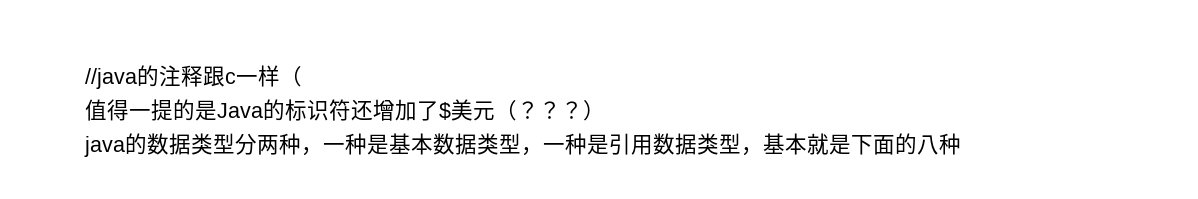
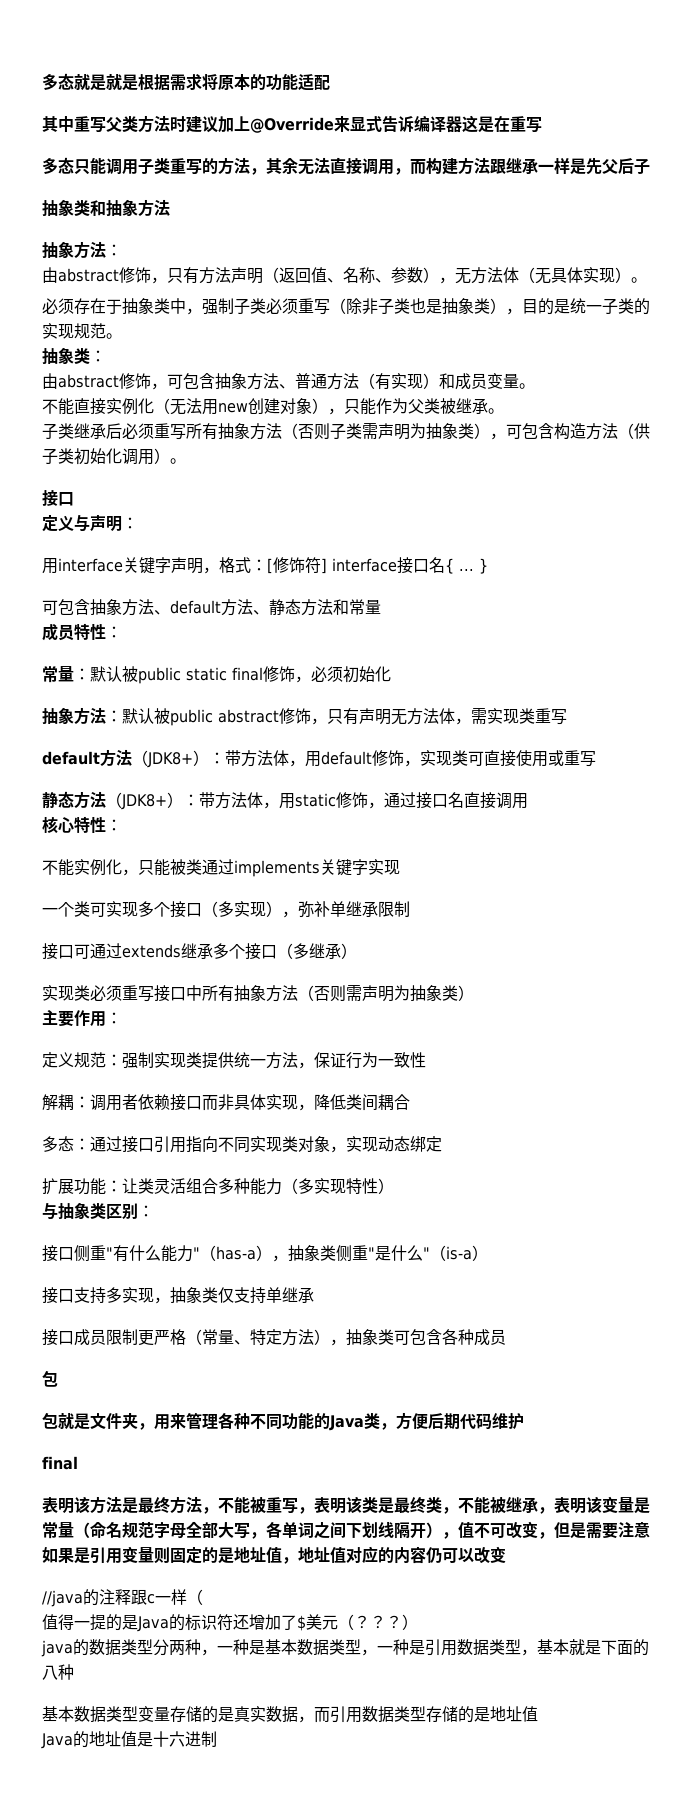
(85, 78) none -> [42,73,330,91] [42,115,542,133] [42,157,650,175] [42,199,170,217] [42,241,122,259] [42,267,647,284] [42,298,650,315] [42,323,122,339] [42,347,106,364] [42,373,535,390] [42,398,504,415] [42,423,650,440] [42,448,186,465] [42,490,74,506] [42,515,138,532] [42,557,488,574] [42,599,381,616] [42,623,122,641] [42,666,391,684] [42,707,567,726] [42,749,596,768] [42,791,528,810] [42,816,122,834] [42,859,400,877] [42,901,410,918] [42,943,357,960] [42,985,474,1002] [42,1009,122,1027] [42,1052,426,1069] [42,1094,410,1111] [42,1136,442,1153] [42,1178,394,1195] [42,1202,154,1220] [42,1245,488,1262] [42,1287,314,1304] [42,1329,506,1346] [42,1370,58,1387] [42,1412,524,1431] [42,1456,78,1470] [42,1496,650,1514] [42,1521,650,1539] [42,1546,506,1564] 多态就是就是根据需求将原本的功能适配 // 其中重写父类方法时建议加上@Override来显式告诉编译器这是在重写 // 多态只能调用子类重写的方法，其余无法直接调用，而构建方法跟继承一样是先父后子 // 抽象类和抽象方法 // 抽象方法： // 由abstract修饰，只有方法声明（返回值、名称、参数），无方法体（无具体实现）。 // 必须存在于抽象类中，强制子类必须重写（除非子类也是抽象类），目的是统一子类的实现规范。 // 抽象类： // 由abstract修饰，可包含抽象方法、普通方法（有实现）和成员变量。 // 不能直接实例化（无法用new创建对象），只能作为父类被继承。 // 子类继承后必须重写所有抽象方法（否则子类需声明为抽象类），可包含构造方法（供子类初始化调用）。 // 接口 // 定义与声明： // 用interface关键字声明，格式：[修饰符] interface接口名{ ... } // 可包含抽象方法、default方法、静态方法和常量 // 成员特性： // 常量：默认被public static final修饰，必须初始化 // 抽象方法：默认被public abstract修饰，只有声明无方法体，需实现类重写 // default方法（JDK8+）：带方法体，用default修饰，实现类可直接使用或重写 // 静态方法（JDK8+）：带方法体，用static修饰，通过接口名直接调用 // 核心特性： // 不能实例化，只能被类通过implements关键字实现 // 一个类可实现多个接口（多实现），弥补单继承限制 // 接口可通过extends继承多个接口（多继承） // 实现类必须重写接口中所有抽象方法（否则需声明为抽象类） // 主要作用： // 定义规范：强制实现类提供统一方法，保证行为一致性 // 解耦：调用者依赖接口而非具体实现，降低类间耦合 // 多态：通过接口引用指向不同实现类对象，实现动态绑定 // 扩展功能：让类灵活组合多种能力（多实现特性） // 与抽象类区别： // 接口侧重"有什么能力"（has-a），抽象类侧重"是什么"（is-a） // 接口支持多实现，抽象类仅支持单继承 // 接口成员限制更严格（常量、特定方法），抽象类可包含各种成员 // 包 // 包就是文件夹，用来管理各种不同功能的Java类，方便后期代码维护 // final // 表明该方法是最终方法，不能被重写，表明该类是最终类，不能被继承，表明该变量是常量（命名规范字母全部大写，各单词之间下划线隔开），值不可改变，但是需要注意如果是引用变量则固定的是地址值，地址值对应的内容仍可以改变 //
(961, 144) none -> [42,1706,538,1723] [41,1731,217,1749] // 基本数据类型变量存储的是真实数据，而引用数据类型存储的是地址值 // Java的地址值是十六进制

